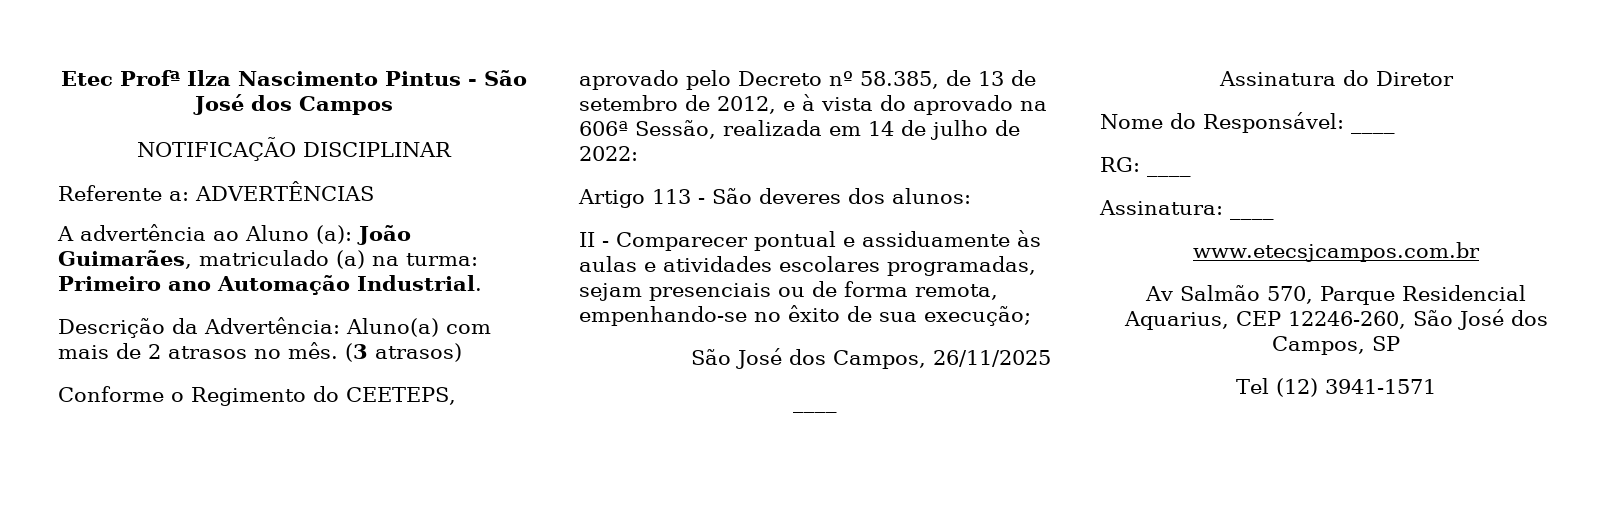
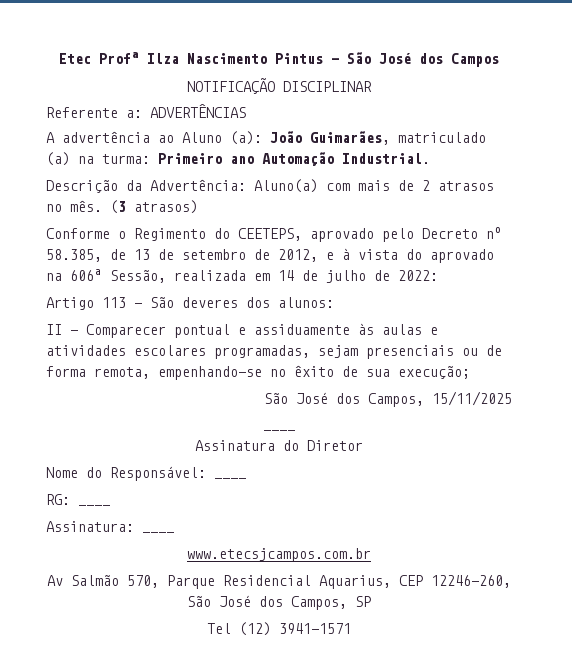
[933,350,1051,367] 26/11/2025 -> [432,391,512,406] 15/11/2025

